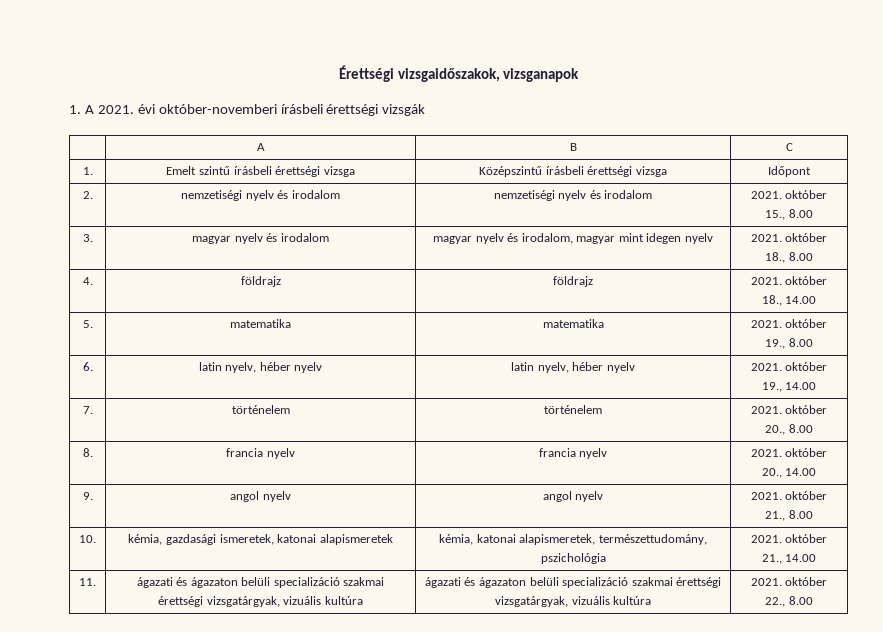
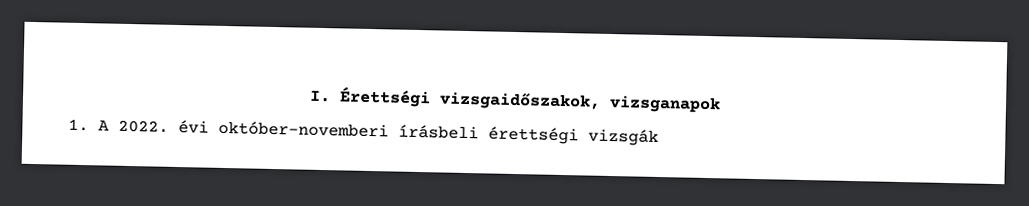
(338, 73) none -> [308,90,331,103] I.
[97,105,134,114] 2021. -> [118,119,169,133] 2022.
[256,143,265,151] [569,143,577,151] [785,143,793,151] [82,167,93,175] [166,166,355,177] [479,166,667,177] [768,166,811,177] [82,191,93,199] [181,190,340,201] [493,190,653,201] [750,190,828,199] [765,209,813,220] [82,234,93,242] [192,233,329,244] [433,233,713,244] [750,233,828,242] [765,252,813,263] [82,277,93,285] [240,276,281,287] [553,276,593,287] [750,276,828,285] [761,295,817,306] [82,320,93,328] [230,319,291,328] [542,319,604,328] [750,319,828,328] [765,338,813,349] [82,362,93,371] [198,362,323,373] [511,362,635,373] [750,362,828,371] [761,382,817,392] [82,406,93,414] [231,405,290,414] [544,405,602,414] [750,405,828,414] [765,424,813,435] [82,448,93,457] [226,448,295,459] [538,448,608,459] [750,448,828,457] [761,468,817,478] [82,492,93,500] [230,491,291,502] [542,491,604,502] [750,491,828,500] [765,510,813,521] [79,535,96,543] [128,534,393,545] [439,534,707,545] [540,553,606,564] [750,534,828,543] [761,554,817,564] [79,578,96,586] [136,577,385,588] [158,596,363,607] [424,577,722,588] [494,596,652,607] [750,577,828,586] [765,596,813,607] // | A | B | C // 1. | Emelt szintű írásbeli érettségi vizsga | Középszintű írásbeli érettségi vizsga | Időpont // 2. | nemzetiségi nyelv és irodalom | nemzetiségi nyelv és irodalom | 2021. október 15., 8.00 // 3. | magyar nyelv és irodalom | magyar nyelv és irodalom, magyar mint idegen nyelv | 2021. október 18., 8.00 // 4. | földrajz | földrajz | 2021. október 18., 14.00 // 5. | matematika | matematika | 2021. október 19., 8.00 // 6. | latin nyelv, héber nyelv | latin nyelv, héber nyelv | 2021. október 19., 14.00 // 7. | történelem | történelem | 2021. október 20., 8.00 // 8. | francia nyelv | francia nyelv | 2021. október 20., 14.00 // 9. | angol nyelv | angol nyelv | 2021. október 21., 8.00 // 10. | kémia, gazdasági ismeretek, katonai alapismeretek | kémia, katonai alapismeretek, természettudomány, pszichológia | 2021. október 21., 14.00 // 11. | ágazati és ágazaton belüli specializáció szakmai érettségi vizsgatárgyak, vizuális kultúra | ágazati és ágazaton belüli specializáció szakmai érettségi vizsgatárgyak, vizuális kultúra | 2021. október 22., 8.00 -> (659, 137) none

